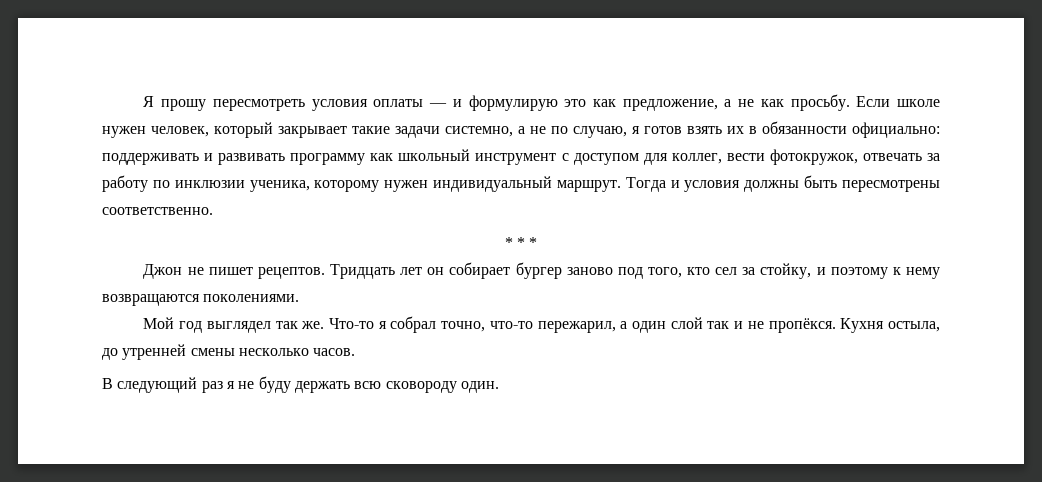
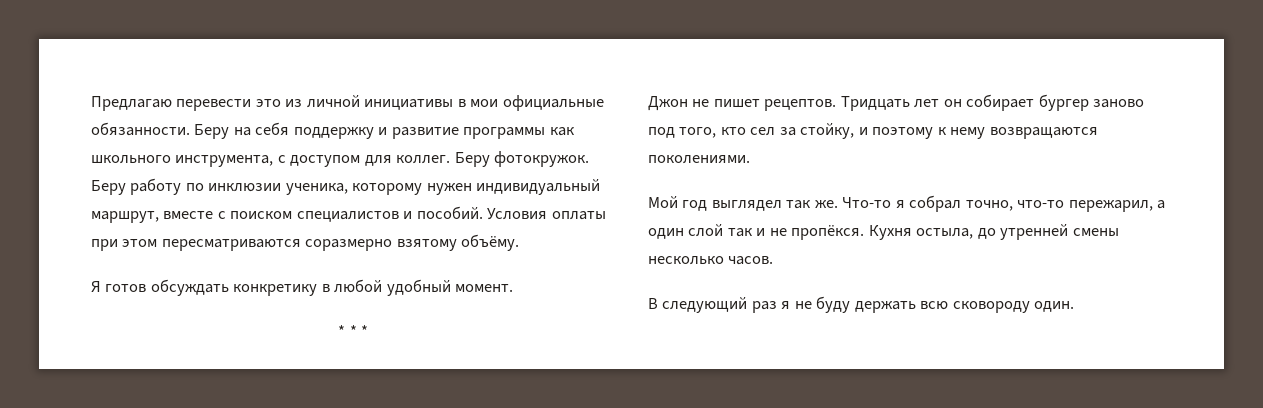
[143,94,941,111] [102,121,940,138] [102,149,940,165] Я прошу пересмотреть условия оплаты — и формулирую это как предложение, а не как просьбу. Если школе нужен человек, который закрывает такие задачи системно, а не по случаю, я готов взять их в обязанности официально: поддерживать и развивать программу как школьный инструмент с доступом для коллег, вести фотокружок, отвечать за -> [91,95,604,111] [91,122,575,139] [91,151,590,167] [91,180,126,195] Предлагаю перевести это из личной инициативы в мои официальные обязанности. Беру на себя поддержку и развитие программы как школьного инструмента, с доступом для коллег. Беру фотокружок. Беру
[556,175,940,192] [102,207,213,215] маршрут. Тогда и условия должны быть пересмотрены соответственно. -> [91,206,606,223] [91,234,520,251] [91,279,514,296] маршрут, вместе с поиском специалистов и пособий. Условия оплаты при этом пересматриваются соразмерно взятому объёму. // Я готов обсуждать конкретику в любой удобный момент.

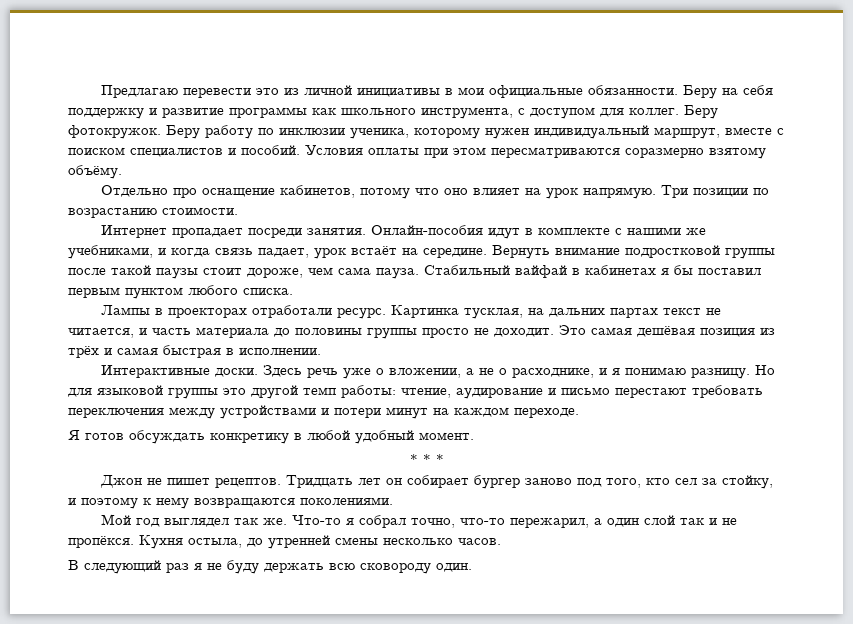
(520, 242) none -> [100,185,769,199] [68,207,238,218] [100,225,706,239] [68,245,775,259] [68,265,761,279] [68,285,293,299] [100,305,721,319] [68,325,775,339] [68,345,321,358] [100,365,775,379] [68,385,763,399] [68,405,579,419] // Отдельно про оснащение кабинетов, потому что оно влияет на урок напрямую. Три позиции по возрастанию стоимости. // Интернет пропадает посреди занятия. Онлайн-пособия идут в комплекте с нашими же учебниками, и когда связь падает, урок встаёт на середине. Вернуть внимание подростковой группы после такой паузы стоит дороже, чем сама пауза. Стабильный вайфай в кабинетах я бы поставил первым пунктом любого списка. // Лампы в проекторах отработали ресурс. Картинка тусклая, на дальних партах текст не читается, и часть материала до половины группы просто не доходит. Это самая дешёвая позиция из трёх и самая быстрая в исполнении. // Интерактивные доски. Здесь речь уже о вложении, а не о расходнике, и я понимаю разницу. Но для языковой группы это другой темп работы: чтение, аудирование и письмо перестают требовать переключения между устройствами и потери минут на каждом переходе.

